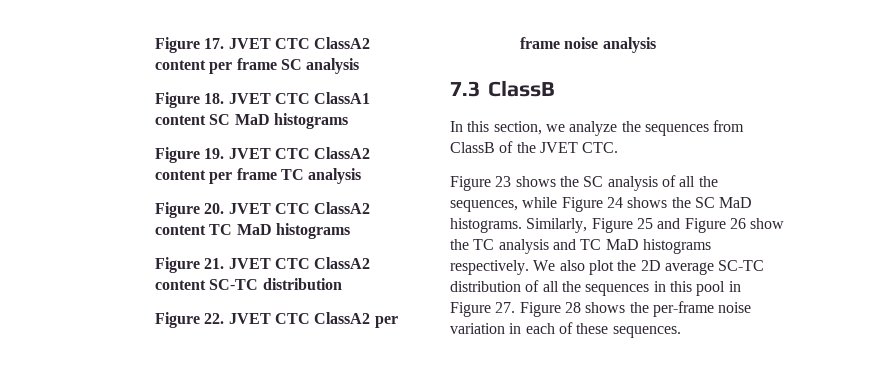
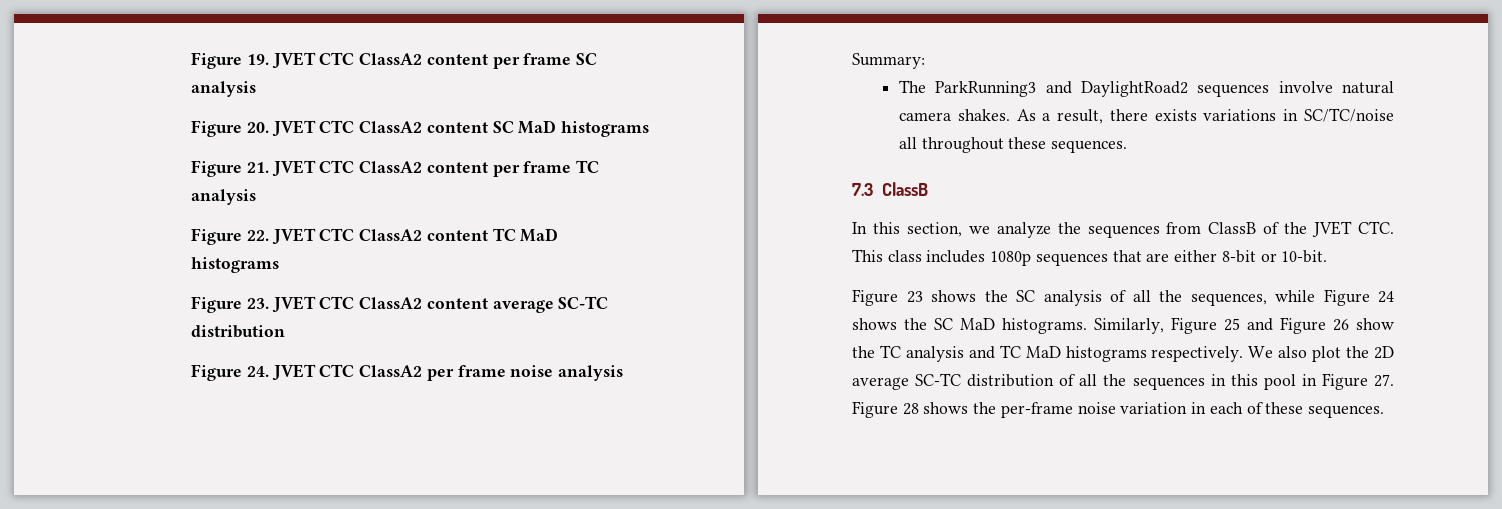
[155,37,225,53] Figure 17. -> [191,52,269,69] Figure 19.
[204,92,371,104] 18. JVET CTC ClassA1 -> [246,120,423,137] 20. JVET CTC ClassA2
[204,148,225,159] 19. -> [246,162,269,173] 21.
[204,203,225,214] 20. -> [246,230,269,241] 22.
[204,257,371,269] [155,280,207,290] 21. JVET CTC ClassA2 content -> [246,296,554,313] 23. JVET CTC ClassA2 content average
[204,313,225,324] 22. -> [246,366,269,377] 24.
(656, 45) none -> [852,53,925,69] [898,80,1394,97] [898,108,1394,124] [898,137,1128,153] // Summary: // The ParkRunning3 and DaylightRoad2 sequences involve natural camera shakes. As a result, there exists variations in SC/TC/noise all throughout these sequences.
(619, 147) none -> [852,249,1328,266] This class includes 1080p sequences that are either 8-bit or 10-bit.

